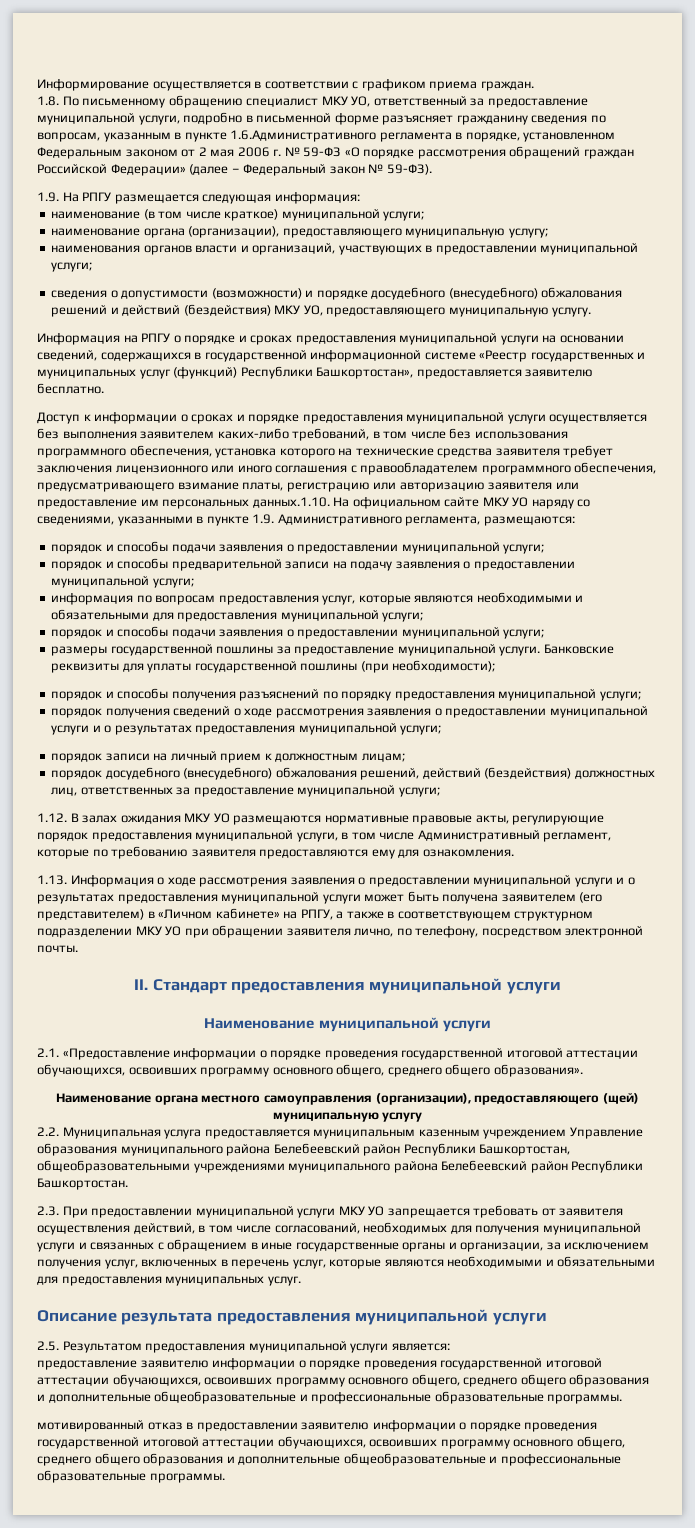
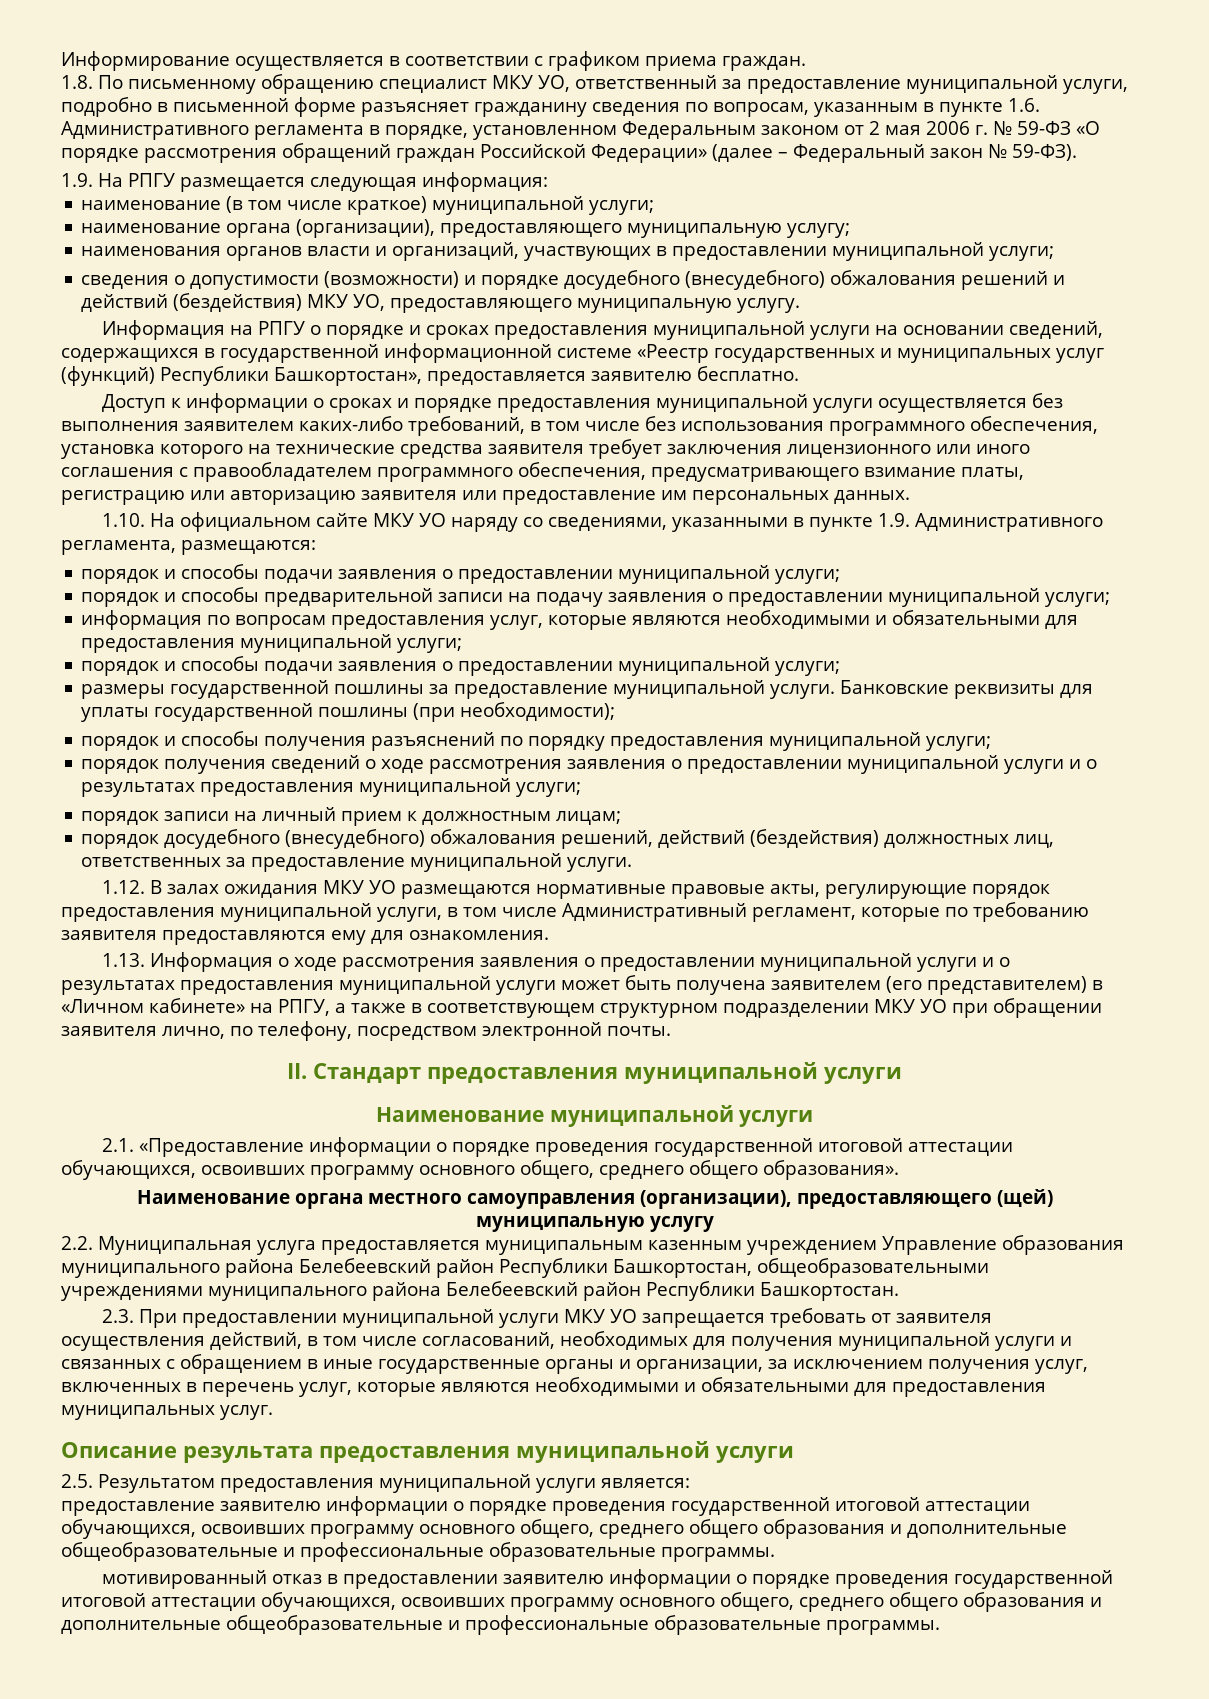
[230,130,377,142] 1.6.Административного -> [1008,98,1040,112] [61,121,249,140] 1.6. Административного
[252,497,330,508] данных.1.10. -> [834,490,910,504] [101,513,145,527] данных. // 1.10.
[398,787,440,797] услуги; -> [567,857,633,872] услуги.

